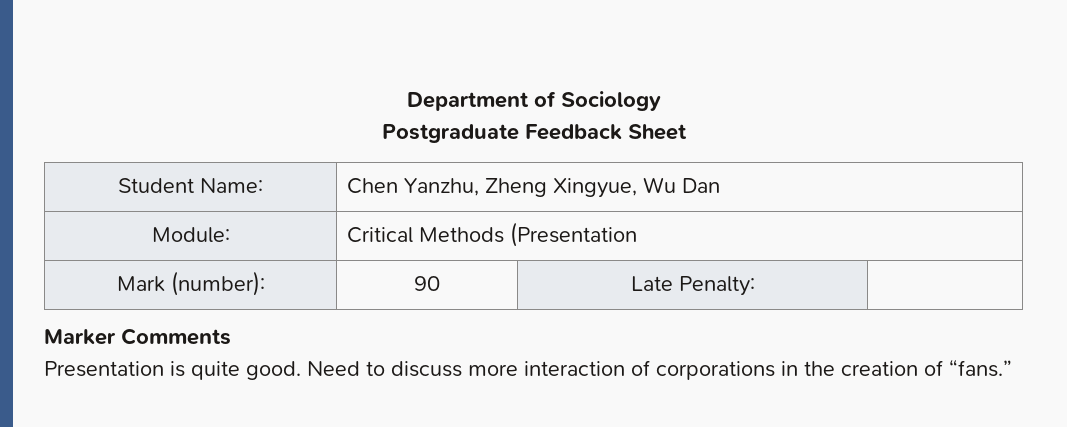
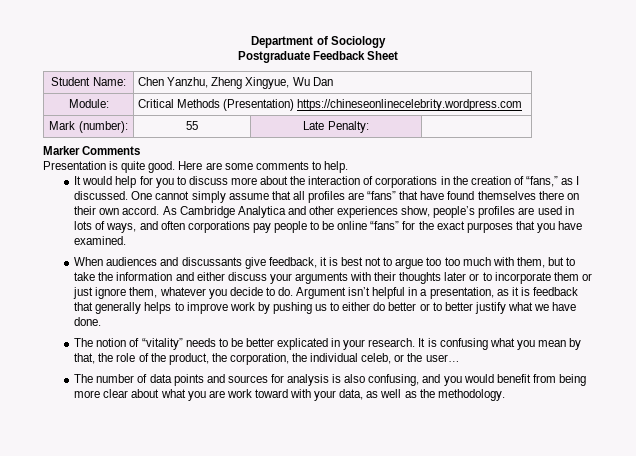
[510,222,638,247] (Presentation -> [223,99,523,111] (Presentation) https://chineseonlinecelebrity.wordpress.com
[414,276,441,291] 90 -> [186,121,198,130] 55
[307,361,360,376] Need -> [178,161,348,173] [74,176,174,188] Here are some comments to help. // It would help for you
(518, 370) none -> [260,176,306,185] about the
[949,359,1012,377] “fans.” -> [525,176,580,187] [74,191,579,203] [74,206,574,218] [74,221,583,233] [74,236,127,245] [74,257,576,269] [74,272,592,284] [73,287,578,299] [74,302,577,314] [74,317,102,326] [74,338,582,350] [74,353,460,365] [74,374,586,386] [74,389,505,401] “fans,” as I discussed. One cannot simply assume that all profiles are “fans” that have found themselves there on their own accord. As Cambridge Analytica and other experiences show, people’s profiles are used in lots of ways, and often corporations pay people to be online “fans” for the exact purposes that you have examined. // When audiences and discussants give feedback, it is best not to argue too too much with them, but to take the information and either discuss your arguments with their thoughts later or to incorporate them or just ignore them, whatever you decide to do. Argument isn’t helpful in a presentation, as it is feedback that generally helps to improve work by pushing us to either do better or to better justify what we have done. // The notion of “vitality” needs to be better explicated in your research. It is confusing what you mean by that, the role of the product, the corporation, the individual celeb, or the user… // The number of data points and sources for analysis is also confusing, and you would benefit from being more clear about what you are work toward with your data, as well as the methodology.

